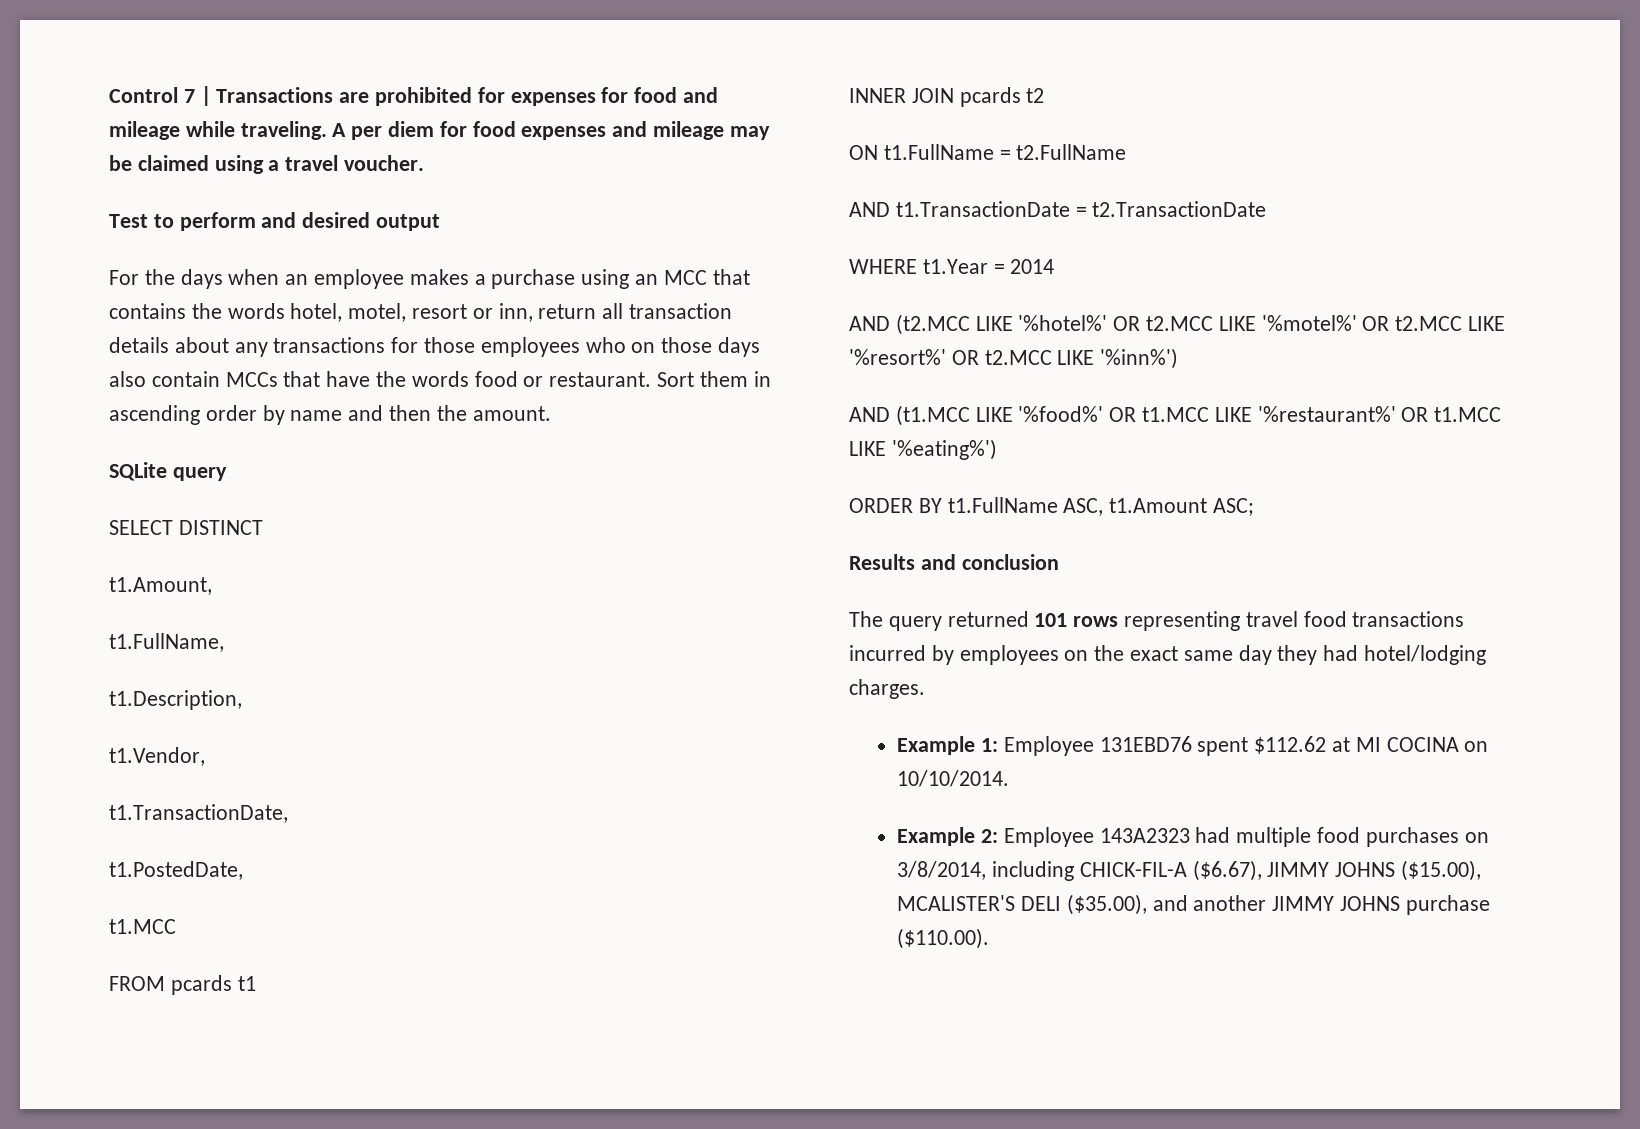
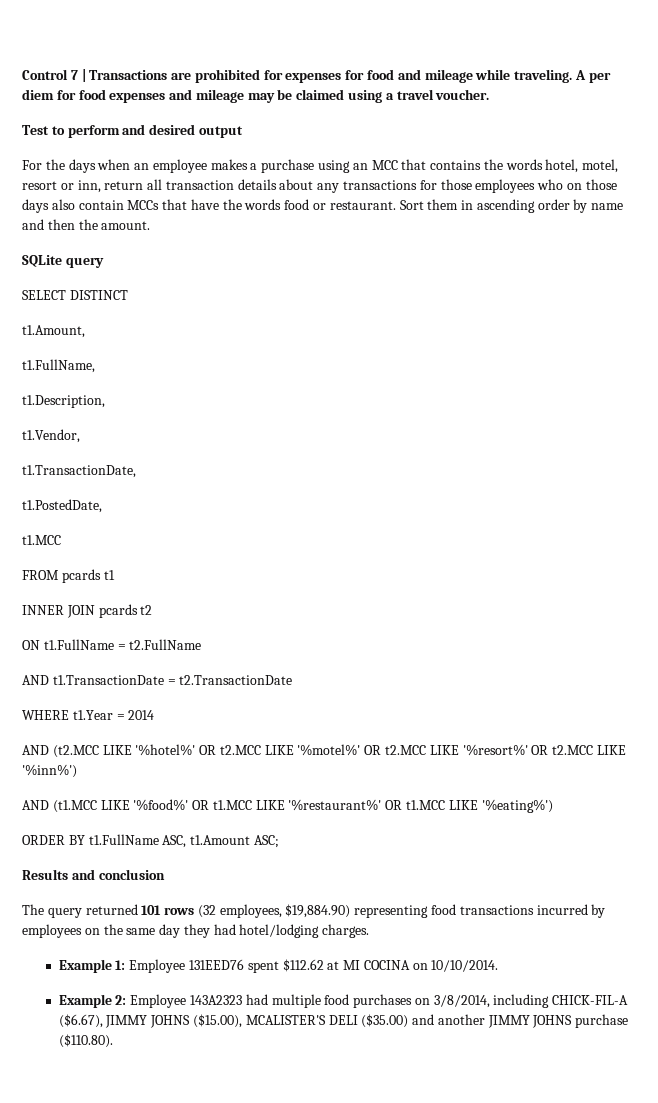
[1124,611,1298,631] representing travel -> [197,904,429,918] (32 employees, $19,884.90) representing
[1130,646,1179,661] exact -> (123, 929) none
[1099,736,1192,752] 131EBD76 -> [188,959,244,970] 131EED76
[1066,894,1147,915] ($35.00), -> [361,1014,409,1028] ($35.00)
[897,928,990,949] ($110.00). -> [58,1034,113,1048] ($110.80).

